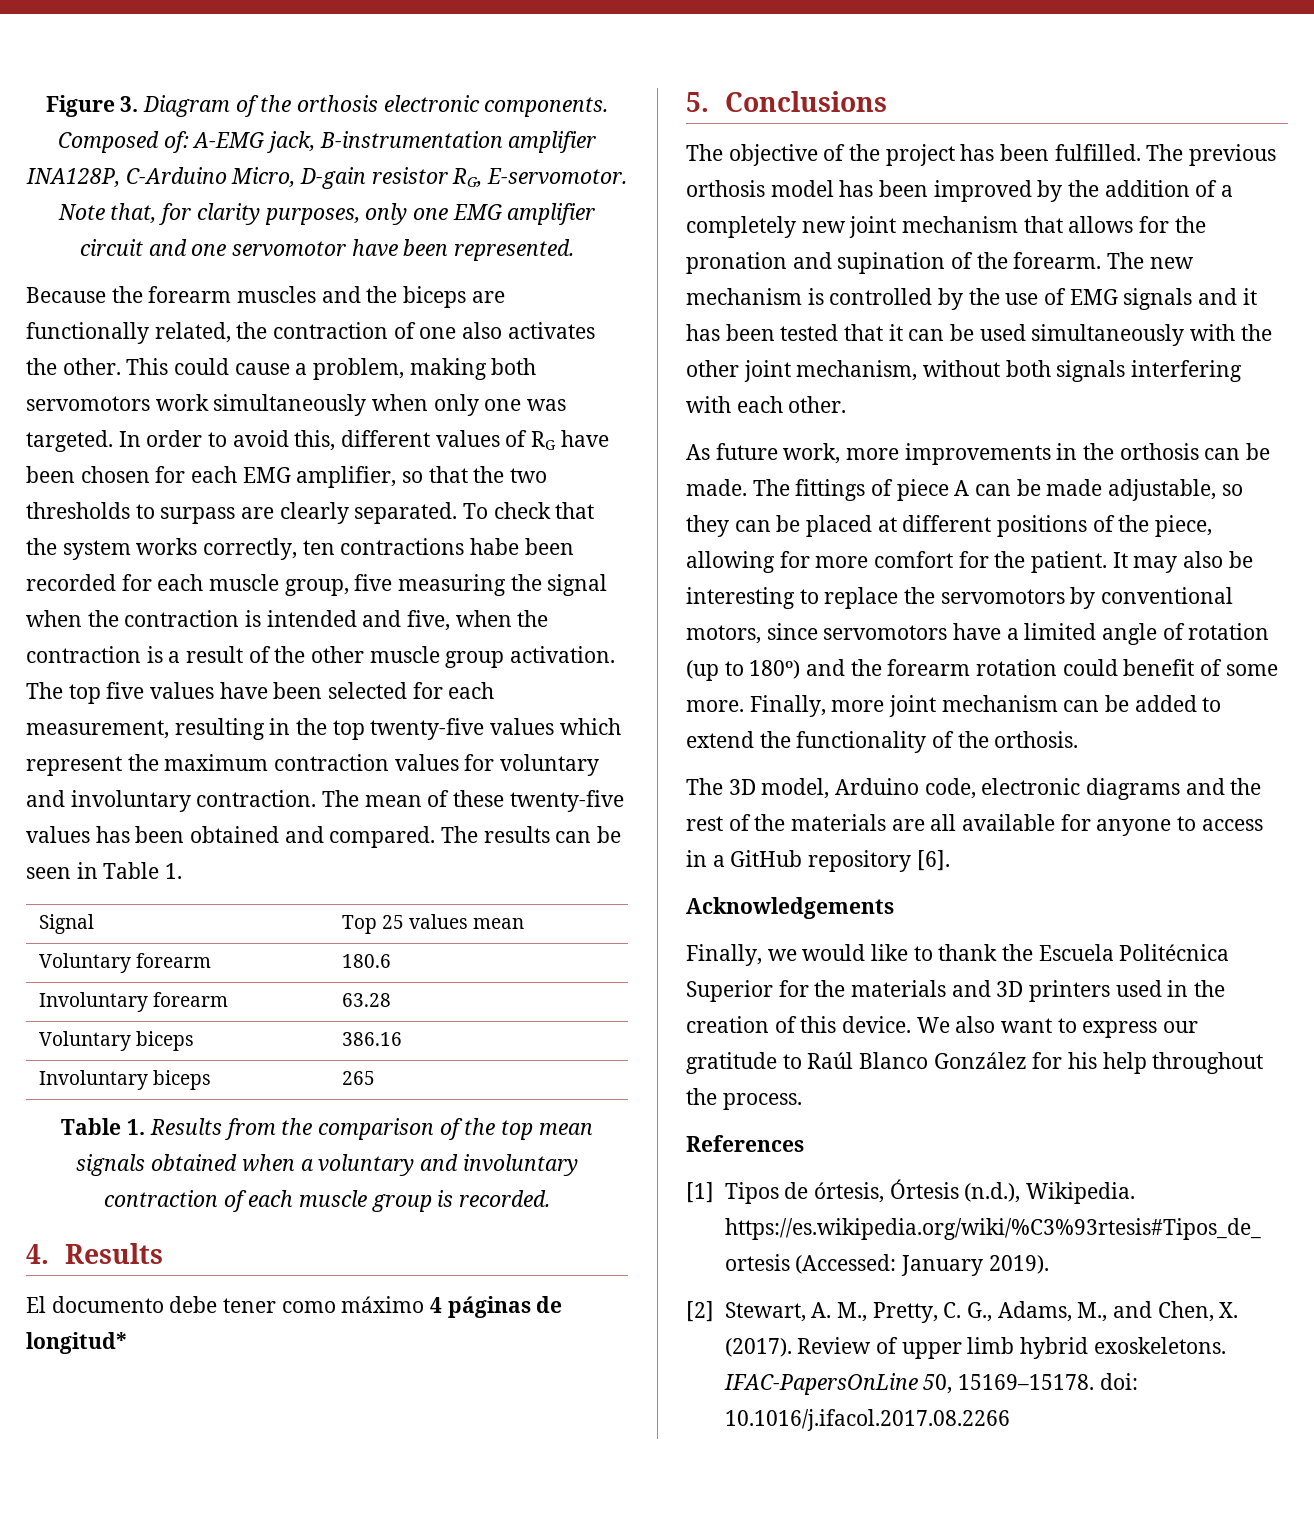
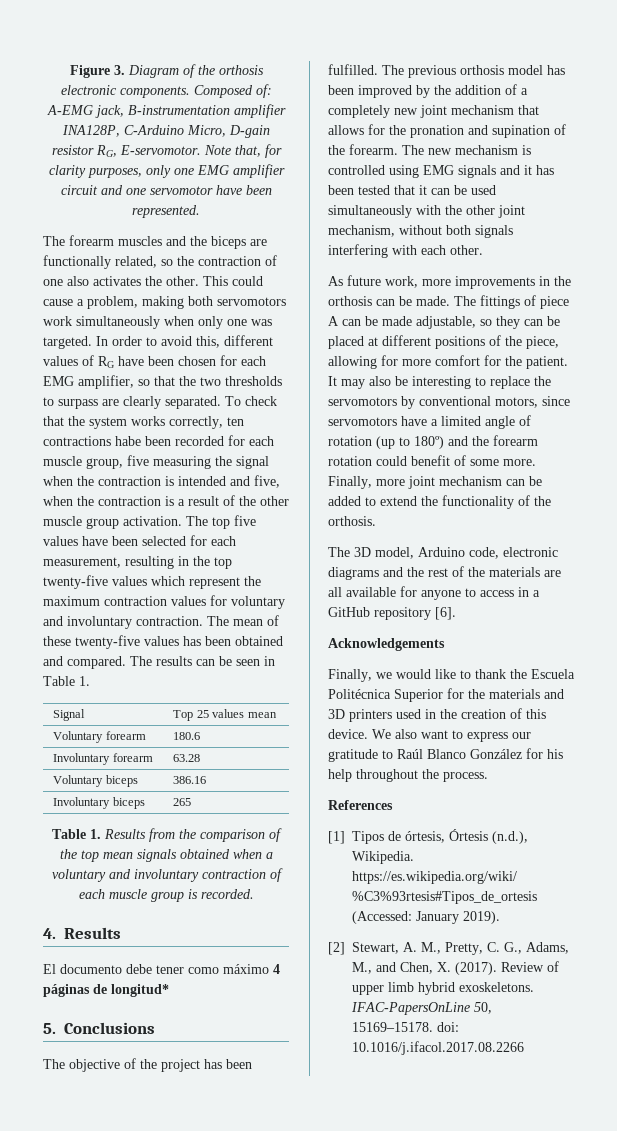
[26,286,143,303] Because the -> [43,236,65,246] The
(231, 332) none -> [161,259,173,266] so
[938,288,1067,310] by the use of -> [389,165,419,178] using

